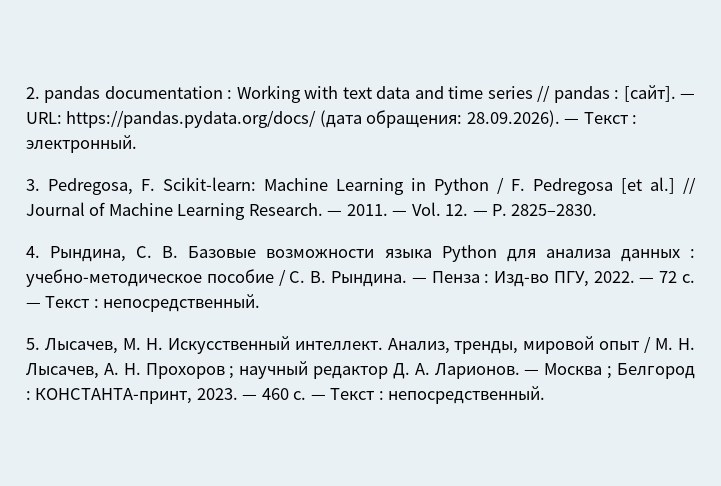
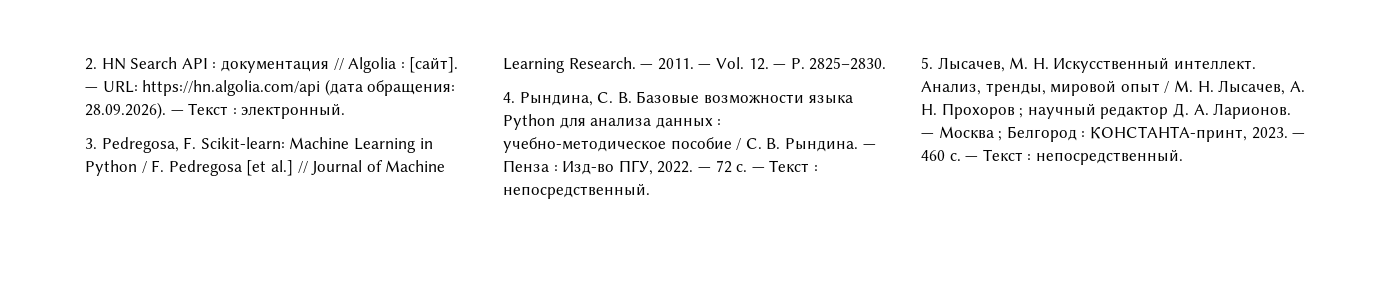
[44,85,610,103] pandas documentation : Working with text data and time series // pandas -> [101,57,397,73] HN Search API : документация // Algolia
[66,110,317,128] https://pandas.pydata.org/docs/ -> [142,80,321,96] https://hn.algolia.com/api

